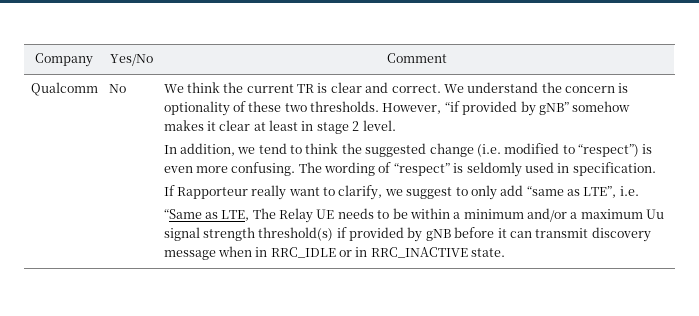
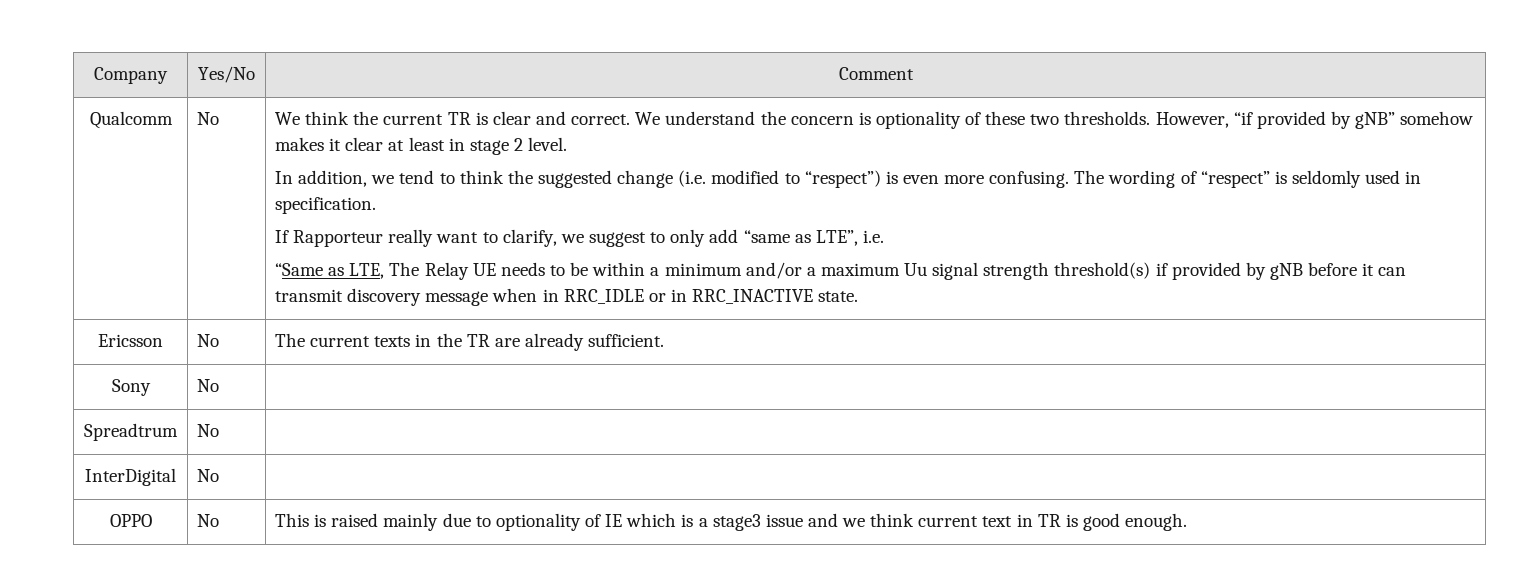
(506, 252) none -> [98,334,163,347] [197,334,220,347] [275,333,665,351] [111,379,151,396] [197,379,220,392] [84,423,178,441] [197,424,220,437] [85,468,176,486] [197,469,220,482] [109,514,152,527] [197,514,220,527] [275,513,1188,531] // Ericsson | No | The current texts in the TR are already sufficient. // Sony | No | // Spreadtrum | No | // InterDigital | No | // OPPO | No | This is raised mainly due to optionality of IE which is a stage3 issue and we think current text in TR is good enough.

